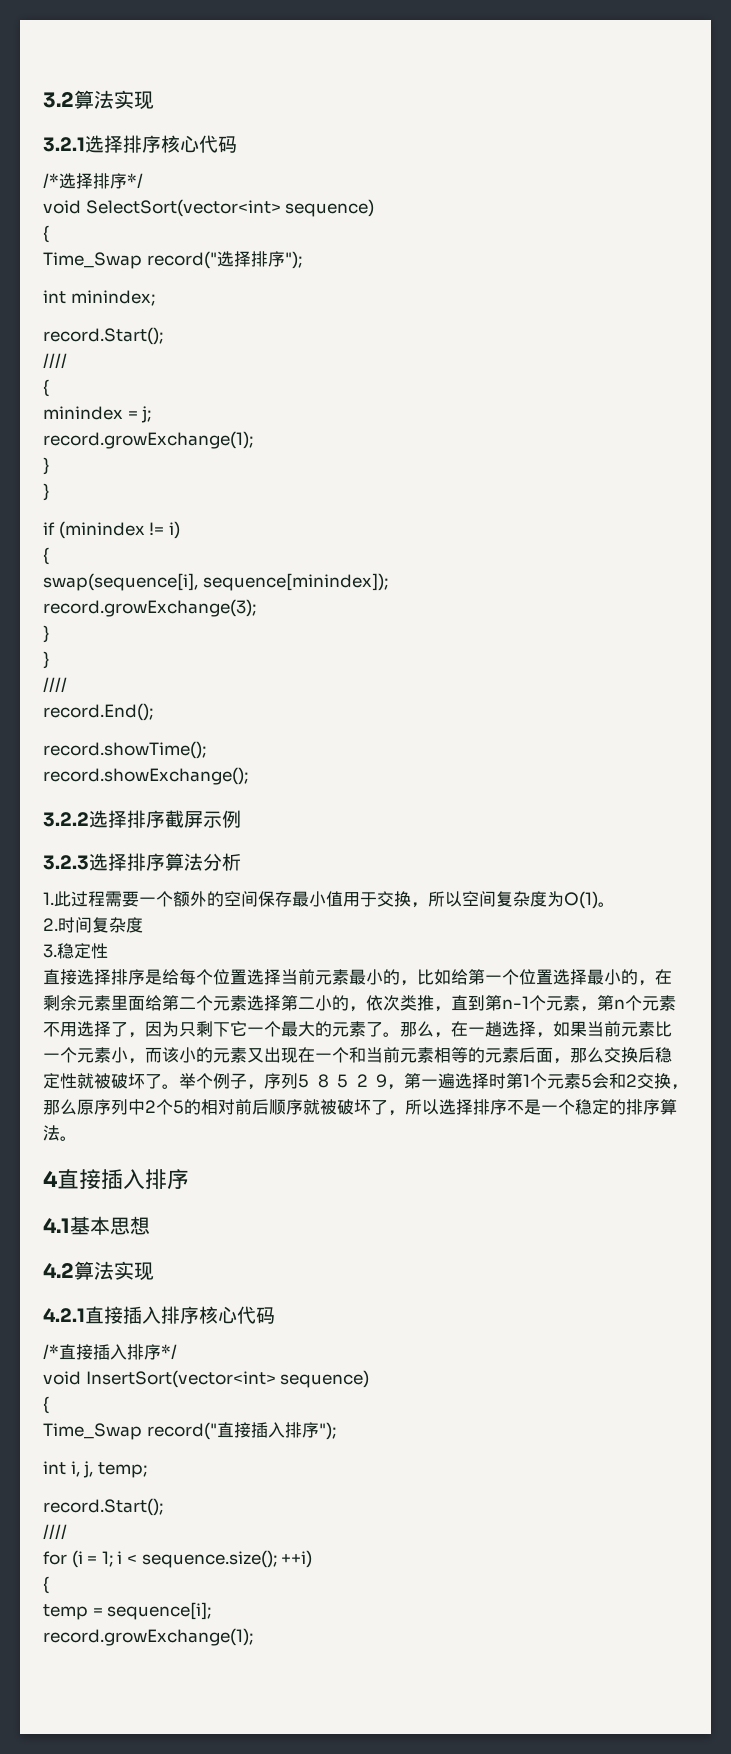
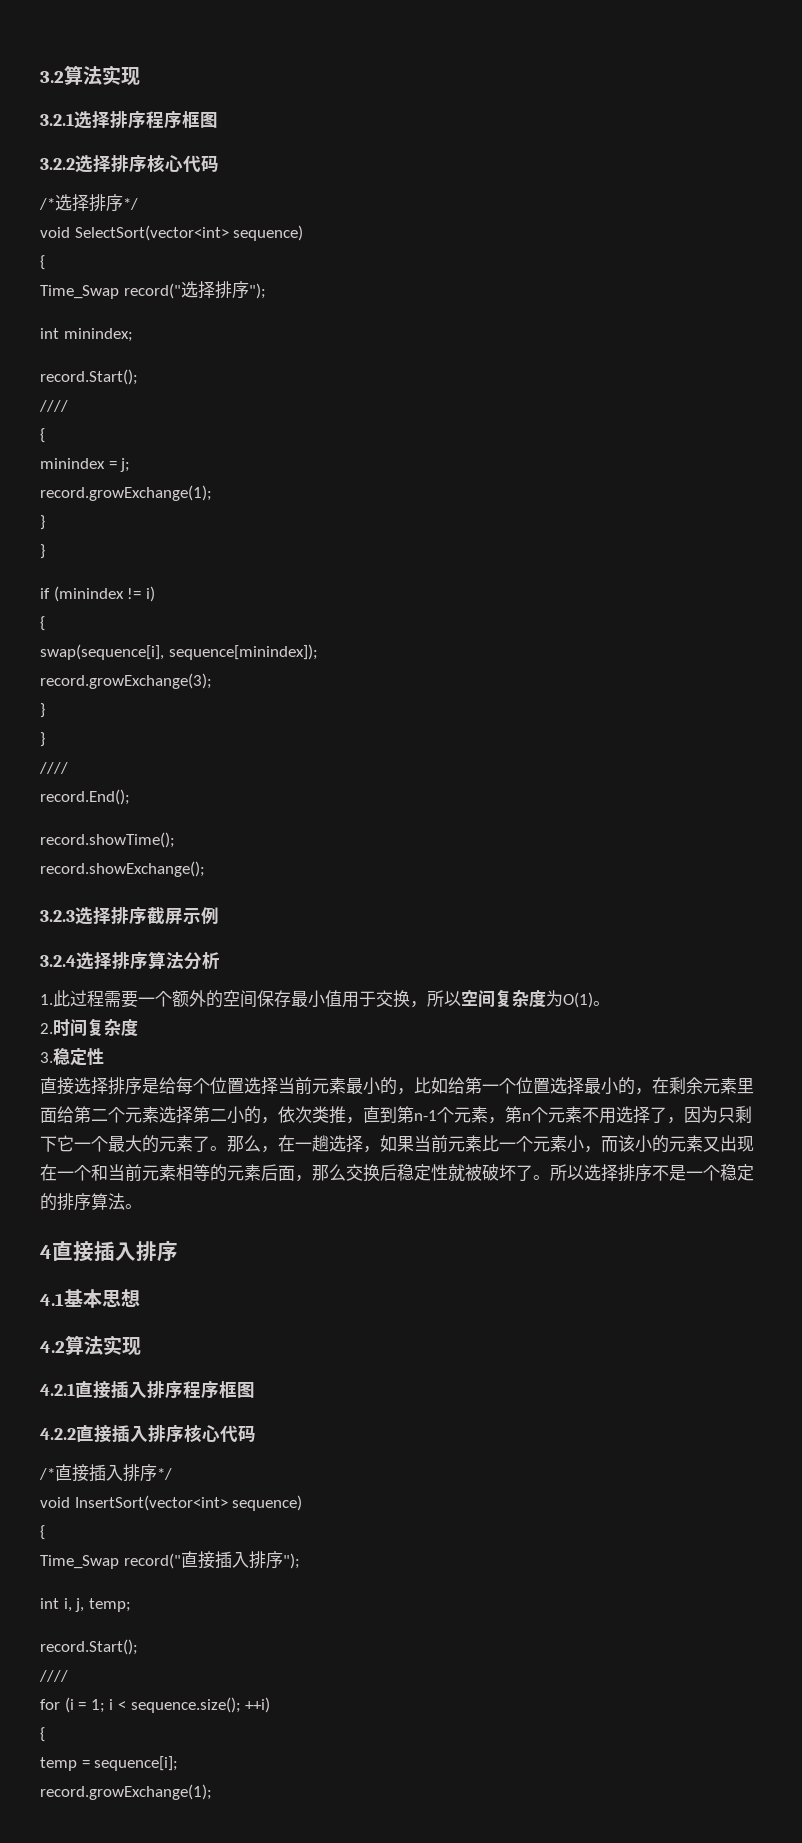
(161, 144) none -> [146,111,218,129] [40,155,147,173] 程序框图 // 3.2.2选择排序
[43,812,89,827] 3.2.2 -> [40,910,75,922] 3.2.3
[43,855,89,870] 3.2.3 -> [40,955,76,967] 3.2.4
[179,1073,688,1090] [43,1099,405,1116] 举个例子，序列5 8 5 2 9，第一遍选择时第1个元素5会和2交换，那么原序列中2个5的相对前后顺序就被破坏了， -> (550, 1177) none
(199, 1315) none -> [183,1381,255,1399] [40,1425,184,1443] 程序框图 // 4.2.2直接插入排序

